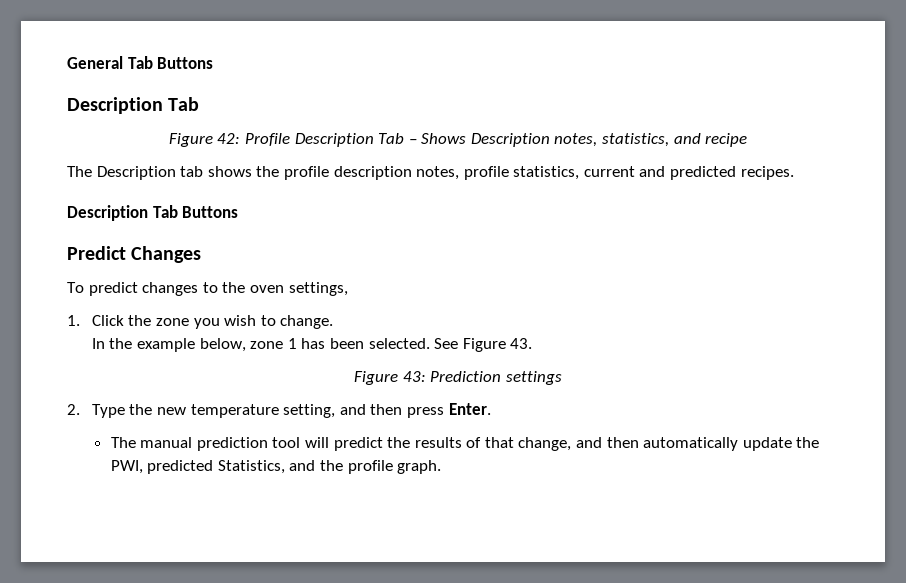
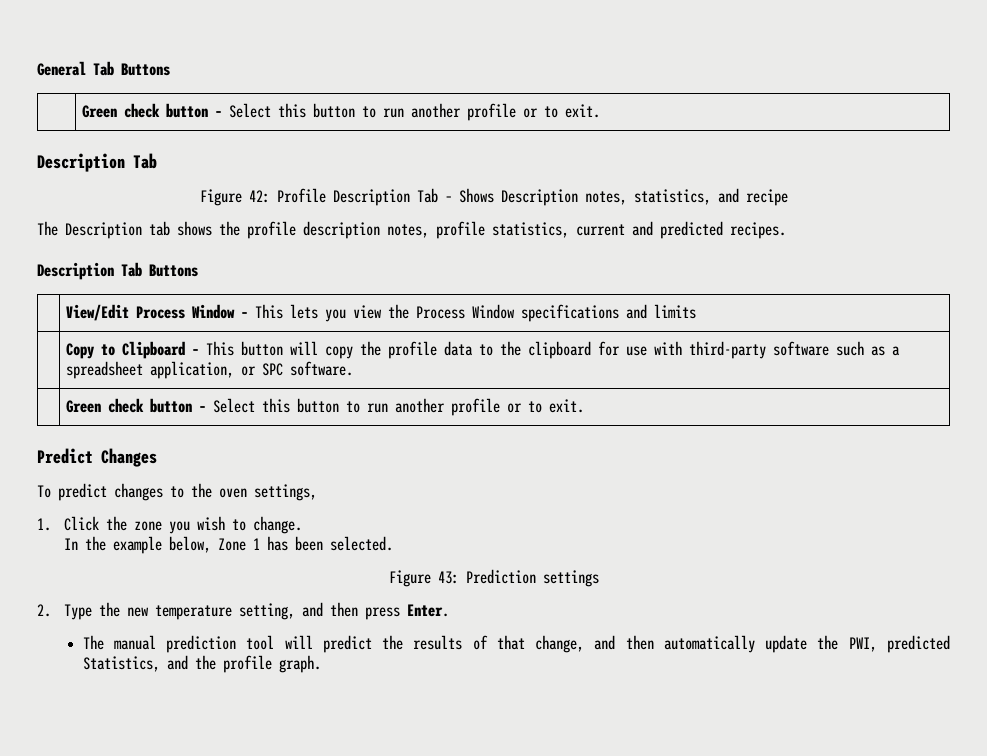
(214, 63) none -> [82,103,601,121] // | Green check button – Select this button to run another profile or to exit.
(239, 212) none -> [66,304,697,322] [66,341,901,359] [66,361,354,379] [66,398,585,416] // | View/Edit Process Window – This lets you view the Process Window specifications and limits // | Copy to Clipboard – This button will copy the profile data to the clipboard for use with third-party software such as a spreadsheet application, or SPC software. // | Green check button – Select this button to run another profile or to exit.
[250,341,284,349] zone -> [218,538,247,551] Zone
[434,338,533,352] See Figure 43. -> (394, 543) none

